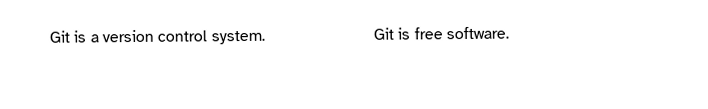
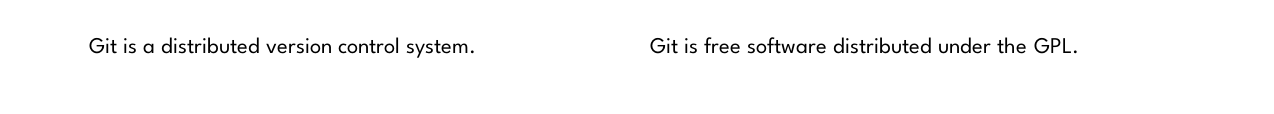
(99, 38) none -> [161,37,261,54] distributed
[445,26,509,40] software. -> [747,37,1079,54] software distributed under the GPL.

